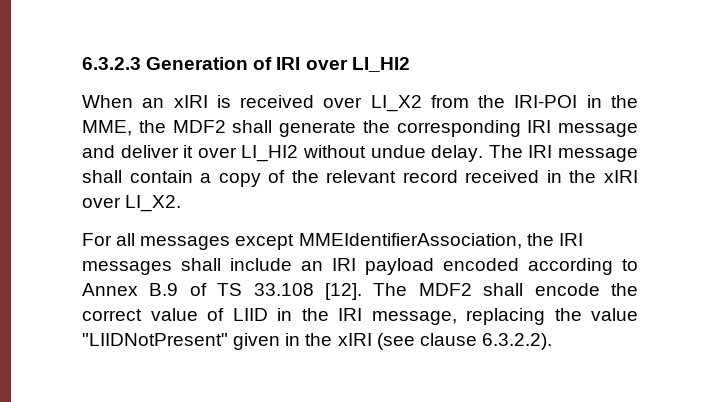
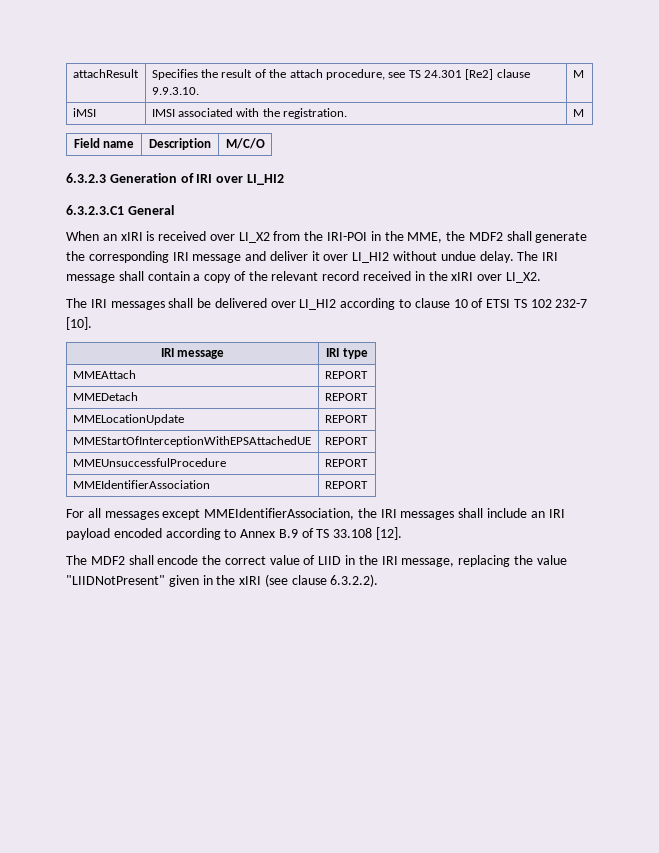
(82, 63) none -> [72,69,139,78] [151,69,530,80] [151,87,199,95] [572,70,584,78] [72,108,96,117] [151,108,348,119] [572,109,584,117] [73,138,135,148] [149,138,211,150] [225,138,265,149] attachResult | Specifies the result of the attach procedure, see TS 24.301 [Re2] clause 9.9.3.10. | M // iMSI | IMSI associated with the registration. | M // Field name | Description | M/C/O //
(410, 64) none -> [66,205,174,215] // 6.3.2.3.C1 General
(182, 203) none -> [66,298,588,310] [66,317,92,330] [160,348,225,359] [326,348,368,359] [72,370,136,379] [324,371,368,379] [72,392,138,401] [324,393,368,401] [72,414,184,425] [324,415,368,423] [72,436,311,447] [324,437,368,445] [72,458,226,467] [324,459,368,467] [72,480,210,489] [324,481,368,489] // The IRI messages shall be delivered over LI_HI2 according to clause 10 of ETSI TS 102 232-7 [10]. // IRI message | IRI type // MMEAttach | REPORT // MMEDetach | REPORT // MMELocationUpdate | REPORT // MMEStartOfInterceptionWithEPSAttachedUE | REPORT // MMEUnsuccessfulProcedure | REPORT // MMEIdentifierAssociation | REPORT
(362, 291) none -> (403, 533) //

